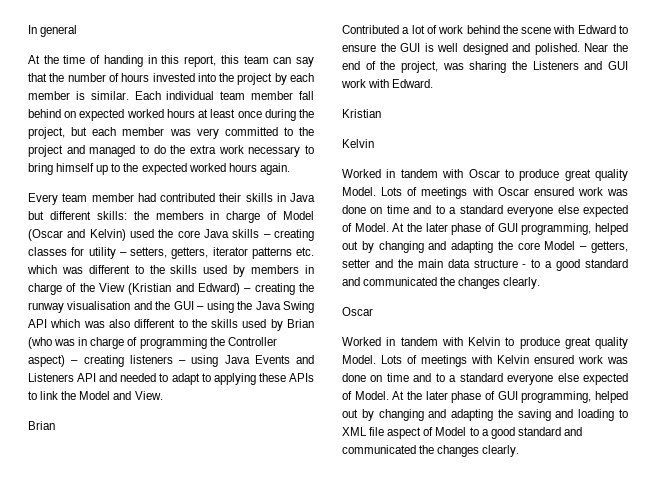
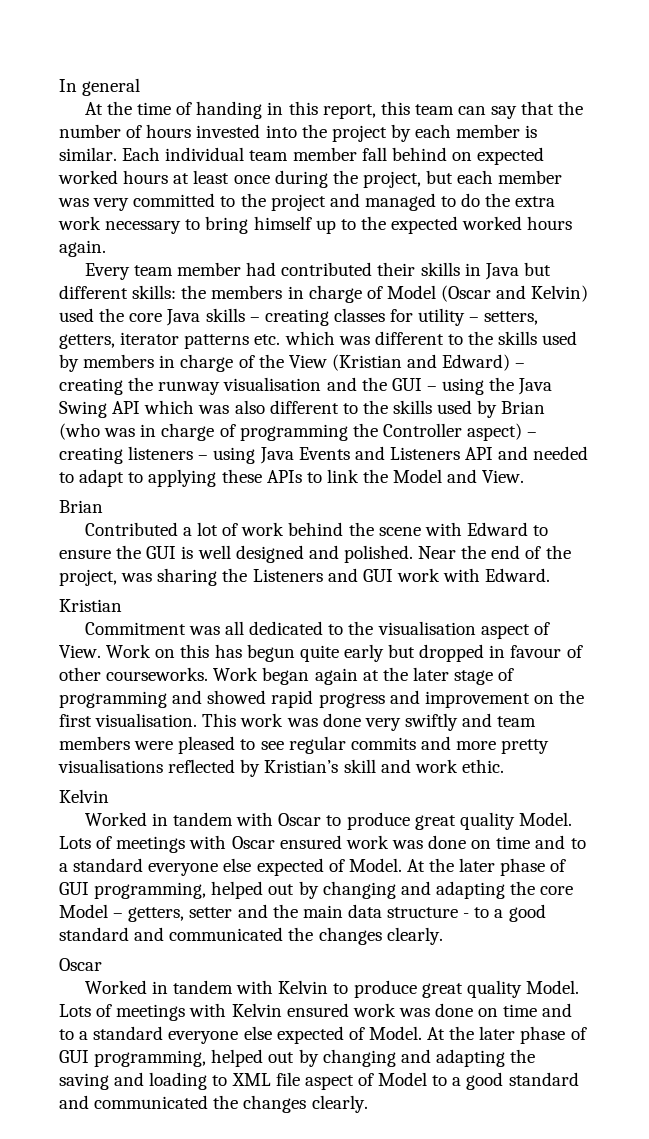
(381, 113) none -> [84,621,550,639] [59,644,583,662] [59,667,515,685] [59,690,585,708] [59,713,537,731] [59,736,550,754] [58,759,504,777] // Commitment was all dedicated to the visualisation aspect of View. Work on this has begun quite early but dropped in favour of other courseworks. Work began again at the later stage of programming and showed rapid progress and improvement on the first visualisation. This work was done very swiftly and team members were pleased to see regular commits and more pretty visualisations reflected by Kristian’s skill and work ethic.

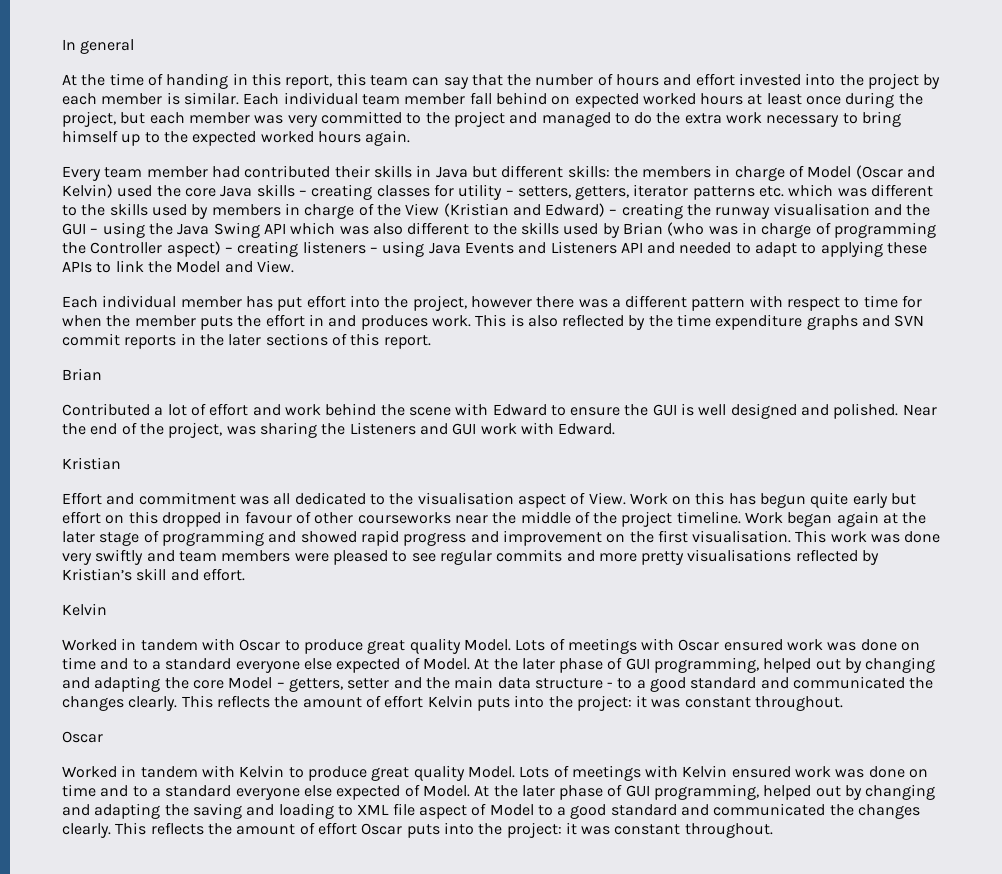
(192, 131) none -> [663,73,735,86] and effort
(525, 476) none -> [62,295,923,311] [62,314,925,330] [62,333,431,349] // Each individual member has put effort into the project, however there was a different pattern with respect to time for when the member puts the effort in and produces work. This is also reflected by the time expenditure graphs and SVN commit reports in the later sections of this report.
(239, 529) none -> [209,403,281,416] effort and
[84,622,186,635] Commitment -> [62,492,236,505] Effort and commitment
(416, 651) none -> [62,511,158,524] effort on this
[106,667,209,681] courseworks. -> [357,511,741,527] courseworks near the middle of the project timeline.
[414,759,504,773] work ethic. -> [202,568,245,581] effort.
(443, 936) none -> [181,695,844,711] This reflects the amount of effort Kelvin puts into the project: it was constant throughout.
(368, 1104) none -> [115,822,773,838] This reflects the amount of effort Oscar puts into the project: it was constant throughout.

